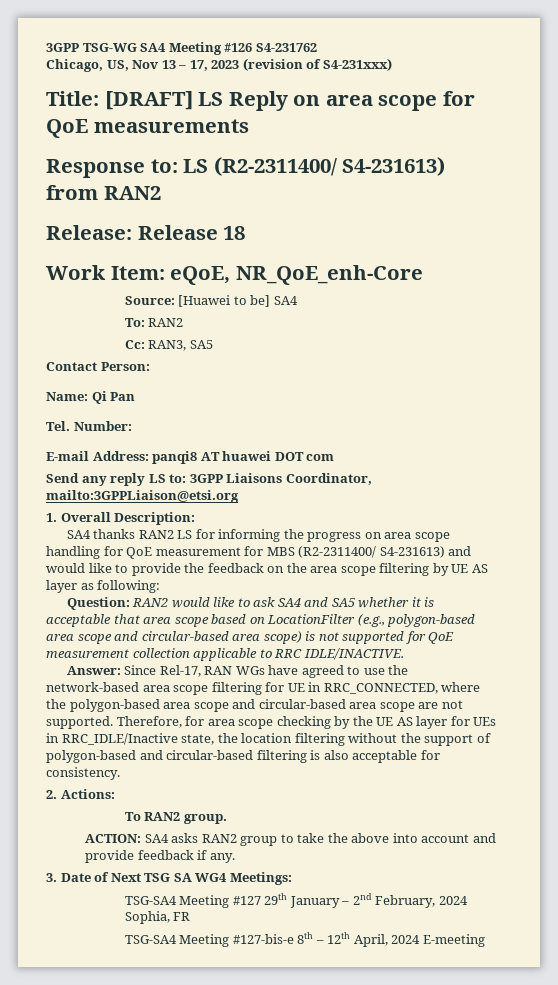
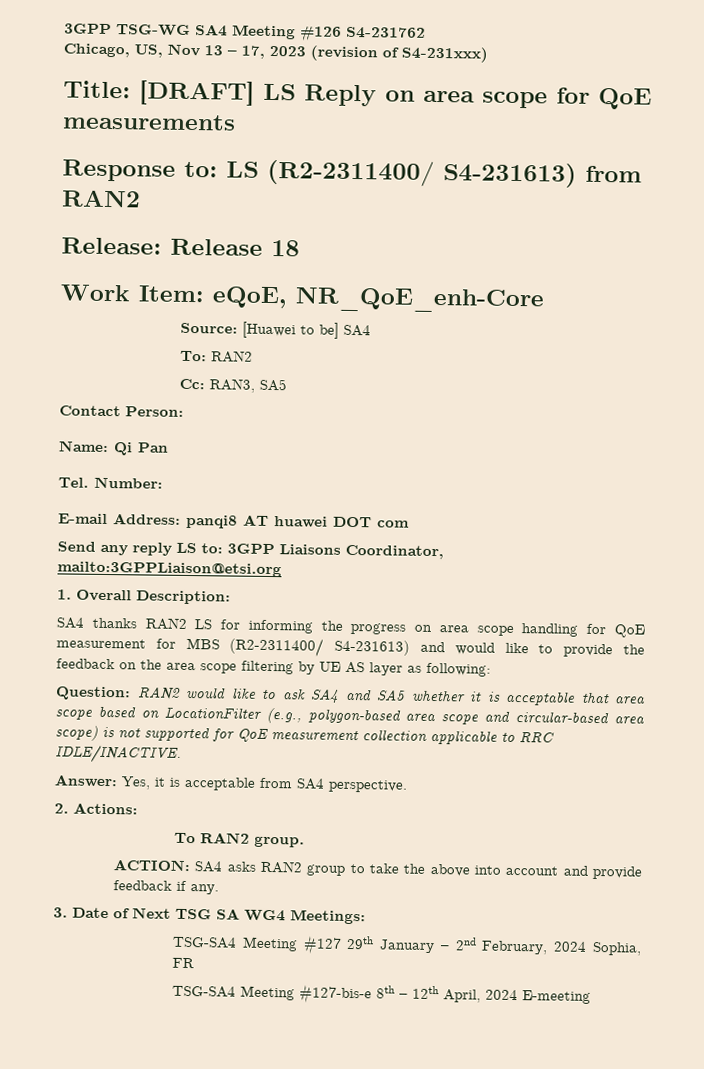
[124,665,409,678] [46,682,481,695] [46,699,463,712] [46,716,497,729] [46,733,491,746] [46,750,440,763] [46,767,120,780] Since Rel-17, RAN WGs have agreed to use the network-based area scope filtering for UE in RRC_CONNECTED, where the polygon-based area scope and circular-based area scope are not supported. Therefore, for area scope checking by the UE AS layer for UEs in RRC_IDLE/Inactive state, the location filtering without the support of polygon-based and circular-based filtering is also acceptable for consistency. -> [121,776,407,793] Yes, it is acceptable from SA4 perspective.

